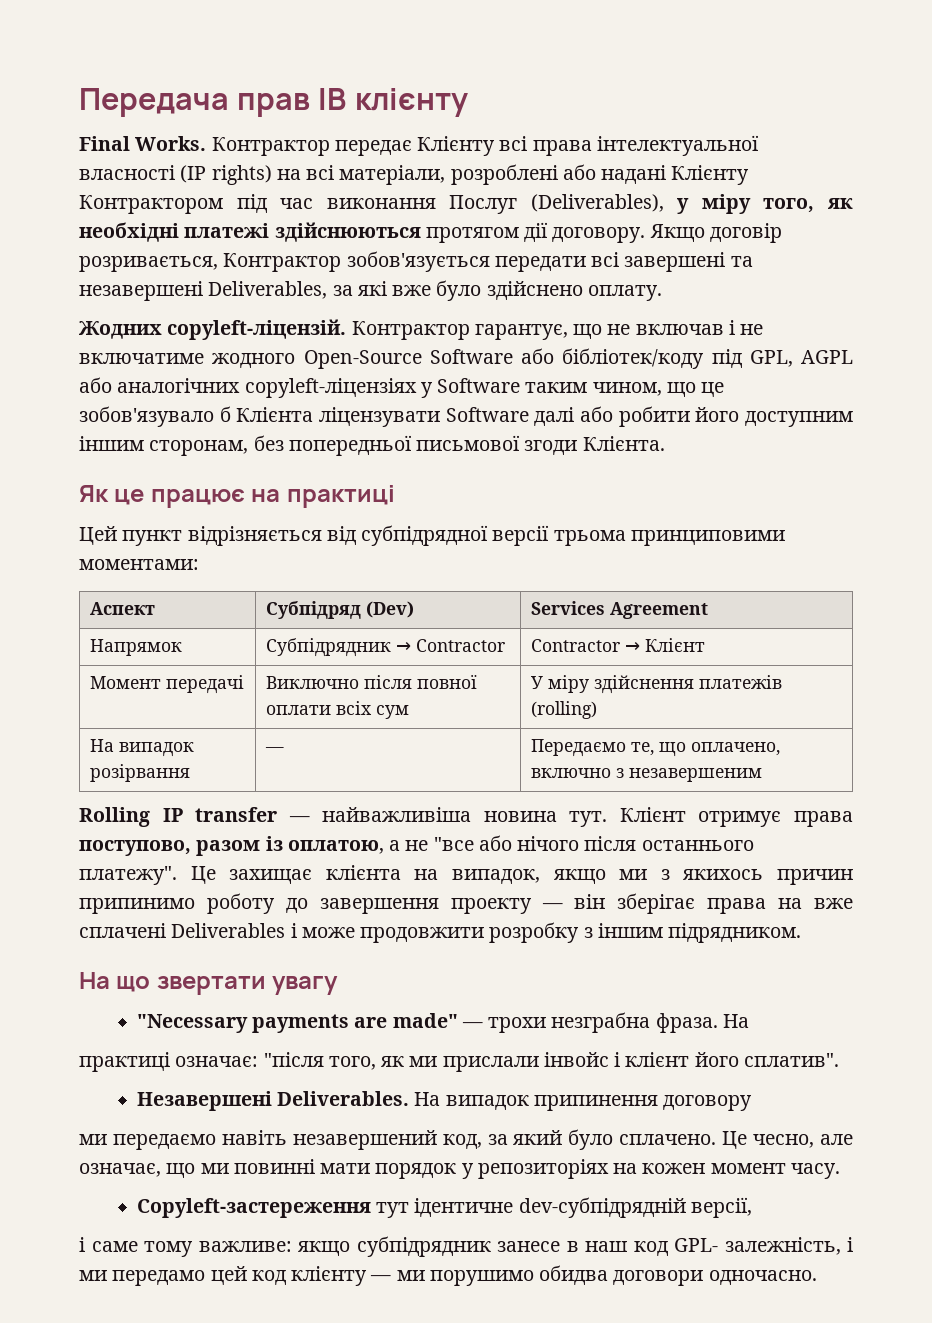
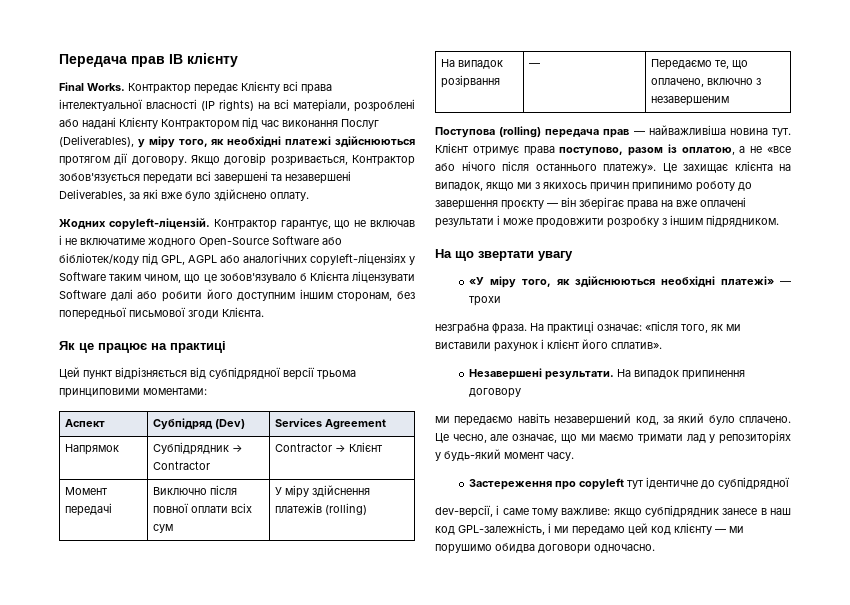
[79,807,278,827] Rolling IP transfer -> [435,126,630,138] Поступова (rolling) передача прав
[433,837,474,851] "все -> [767,146,791,153] «все
[79,866,177,885] платежу". -> [603,164,656,173] платежу».
[450,898,532,914] проекту -> [501,200,544,210] проєкту
[79,923,286,938] сплачені Deliverables -> [700,197,746,207] [435,218,494,228] оплачені результати
[136,1013,458,1033] "Necessary payments are made" -> [469,276,775,288] «У міру того, як здійснюються необхідні платежі»
(547, 1025) none -> (502, 301) //
(750, 1021) // -> (544, 327) none
[263,1052,324,1067] "після -> [645,321,678,331] «після
[442,1052,609,1072] прислали інвойс -> [435,342,538,352] виставили рахунок
[743,1053,839,1067] сплатив". -> [611,342,662,349] сплатив».
[277,1091,410,1106] Deliverables. -> [545,371,615,380] результати.
[233,1159,840,1179] [136,1197,752,1218] повинні мати порядок у репозиторіях на кожен момент часу. // Copyleft-застереження тут ідентичне dev-субпідрядній версії, // -> [599,431,791,444] [435,449,574,461] [469,477,791,490] [435,505,493,518] маємо тримати лад у репозиторіях у будь-який момент часу. // Застереження про copyleft тут ідентичне до субпідрядної // dev-версії,
[674,1237,841,1255] GPL- залежність, -> [458,523,545,535] GPL-залежність,

